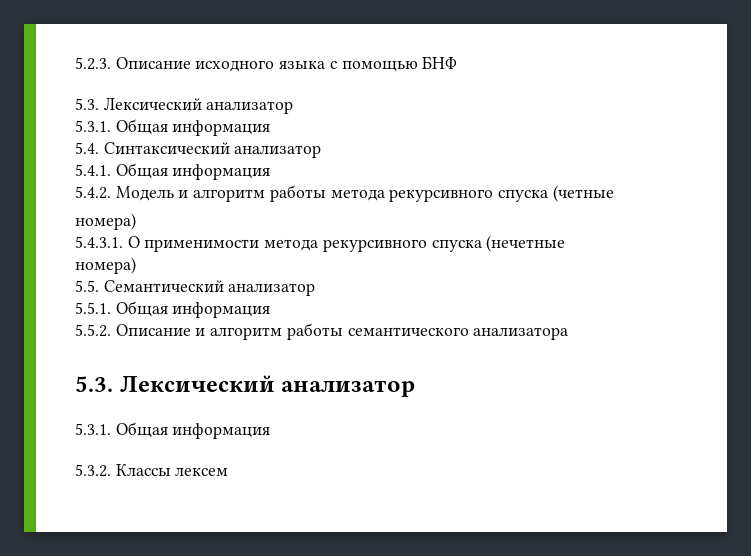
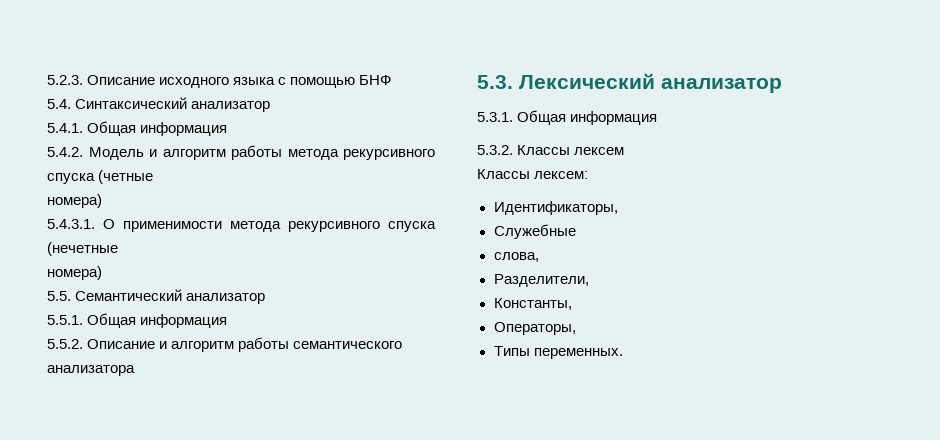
[75,97,294,114] [75,119,271,136] // 5.3. Лексический анализатор // 5.3.1. Общая информация -> (392, 80) none
(229, 471) none -> [477,169,589,179] [493,201,618,215] [493,224,576,239] [493,252,539,262] [493,274,589,287] [493,298,572,310] [493,322,576,335] [493,346,623,359] // Классы лексем: // Идентификаторы, // Служебные // слова, // Разделители, // Константы, // Операторы, // Типы переменных.

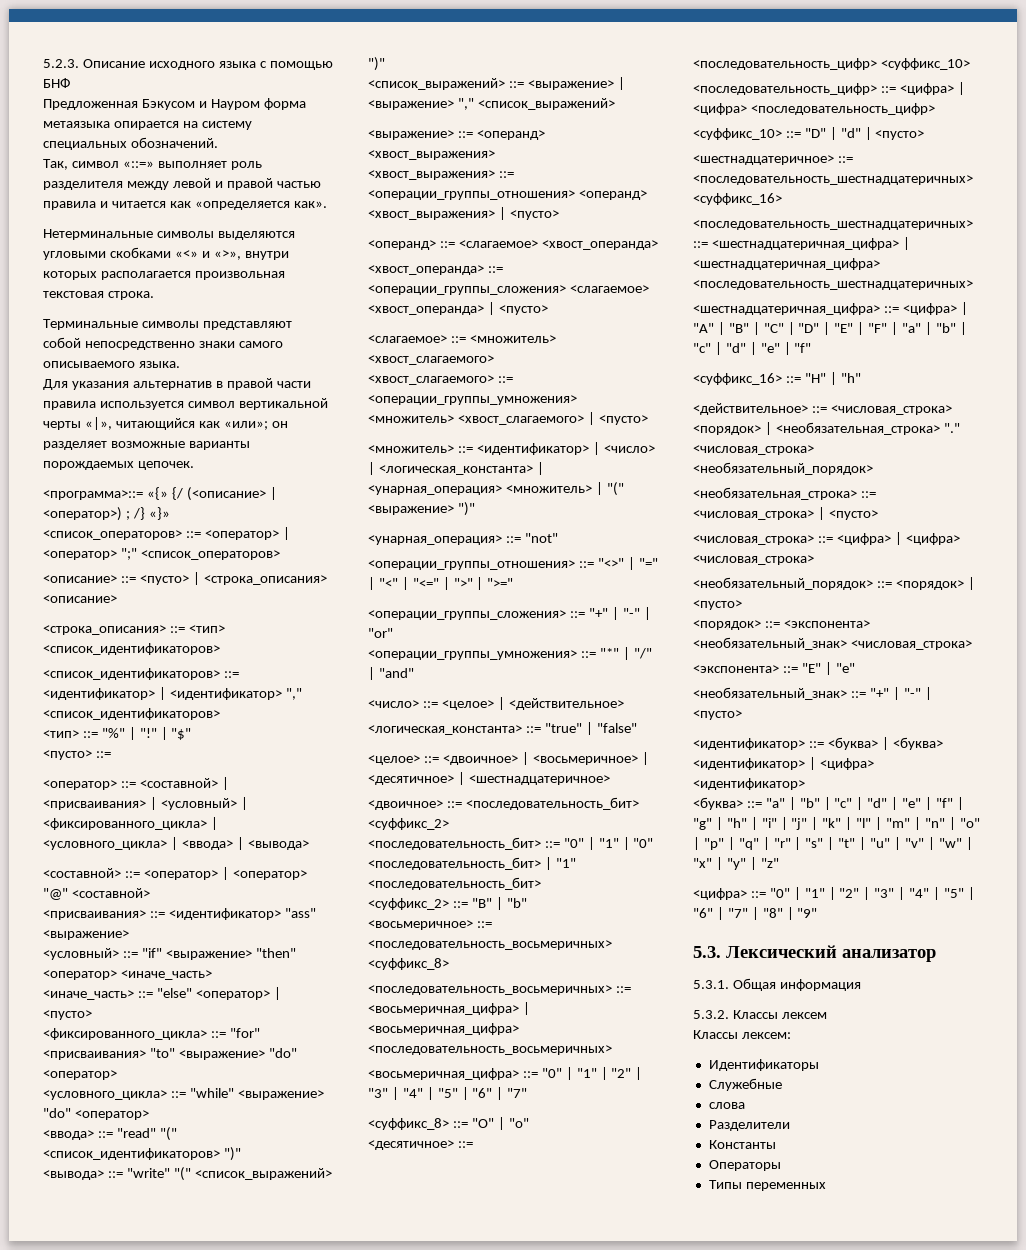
[47,97,271,112] [47,121,228,136] [47,145,435,160] [47,170,154,184] [47,194,102,208] [47,219,436,232] [47,242,118,256] [47,266,102,280] [47,289,266,304] [47,313,228,328] [47,337,403,352] [47,365,135,376] 5.4. Синтаксический анализатор // 5.4.1. Общая информация // 5.4.2. Модель и алгоритм работы метода рекурсивного спуска (четные // номера) // 5.4.3.1. О применимости метода рекурсивного спуска (нечетные // номера) // 5.5. Семантический анализатор // 5.5.1. Общая информация // 5.5.2. Описание и алгоритм работы семантического анализатора -> [43,98,306,110] [43,121,252,130] [43,137,218,150] [43,159,262,170] [43,178,321,190] [43,201,327,210] [43,229,295,240] [43,247,289,260] [43,271,285,280] [43,291,154,300] [43,319,292,330] [43,337,283,350] [43,361,180,368] [43,378,311,390] [43,398,328,410] [43,417,288,430] [43,441,250,450] [43,461,194,470] [43,487,277,501] [43,507,170,521] [43,527,290,540] [43,548,280,560] [43,572,327,585] [43,595,117,603] [43,625,225,635] [43,643,220,655] [43,668,239,680] [43,687,302,700] [43,708,220,720] [43,727,192,740] [43,750,111,760] [43,777,229,790] [43,797,248,810] [43,817,218,830] [43,837,309,850] [43,867,307,880] [43,888,150,900] [43,908,316,920] [43,930,129,940] [43,948,296,960] [43,970,212,980] [43,987,281,1000] [43,1010,92,1020] [43,1028,260,1040] [43,1048,297,1060] [43,1070,117,1080] [43,1088,324,1100] [43,1108,149,1120] [43,1127,177,1141] [43,1147,241,1161] [43,1167,332,1181] [368,57,385,71] [368,77,625,90] [368,98,615,110] [368,130,545,140] [368,150,495,160] [368,170,514,180] [368,190,647,200] [368,207,559,220] [368,240,658,250] [368,265,503,275] [368,285,649,295] [368,302,548,315] [368,335,556,343] [368,355,494,365] [368,375,513,385] [368,395,577,405] [368,412,648,425] [368,442,655,455] [368,462,544,475] [368,482,624,496] [368,502,475,516] [368,533,558,545] [368,557,658,570] [368,577,514,590] [368,607,651,620] [368,628,393,638] [368,647,652,660] [368,667,414,680] [368,697,624,710] [368,722,637,735] [368,752,649,765] [368,772,610,785] [368,797,639,810] [368,818,449,830] [368,837,654,850] [368,857,576,870] [368,877,541,890] [368,897,527,910] [368,920,492,930] [368,940,612,950] [368,958,449,970] [368,985,631,995] [368,1002,530,1015] [368,1023,519,1035] [368,1045,612,1055] [368,1067,643,1080] [368,1087,528,1100] [368,1117,529,1130] [368,1140,473,1150] [693,58,970,70] [693,82,965,95] [693,103,935,115] [693,127,925,140] [693,155,853,165] [693,175,973,185] [693,193,782,205] [693,220,973,230] [693,237,910,250] [693,258,880,270] [693,280,973,290] [693,302,968,315] [693,322,967,335] [693,342,812,355] [693,372,861,385] [693,403,952,415] [693,422,960,435] [693,445,814,455] [693,462,873,475] [693,487,876,500] [693,507,878,520] [693,532,960,545] [693,555,814,565] [693,577,975,590] [693,600,742,610] [693,620,870,630] [693,637,972,650] [693,662,855,675] [693,687,932,700] [693,710,742,720] [693,737,943,750] [693,757,874,770] [693,778,805,790] [693,797,964,810] [693,817,980,830] [693,837,973,850] [693,857,779,870] [693,887,975,900] [693,907,818,920] Предложенная Бэкусом и Науром форма метаязыка опирается на систему специальных обозначений. // Так, символ «::=» выполняет роль разделителя между левой и правой частью правила и читается как «определяется как». // Нетерминальные символы выделяются угловыми скобками «<» и «>», внутри которых располагается произвольная текстовая строка. // Терминальные символы представляют собой непосредственно знаки самого описываемого языка. // Для указания альтернатив в правой части правила используется символ вертикальной черты «|», читающийся как «или»; он разделяет возможные варианты порождаемых цепочек. // <программа>::= «{» {/ (<описание> | <оператор>) ; /} «}» // <список_операторов> ::= <оператор> | <оператор> ";" <список_операторов> // <описание> ::= <пусто> | <строка_описания> <описание> // <строка_описания> ::= <тип> <список_идентификаторов> // <список_идентификаторов> ::= <идентификатор> | <идентификатор> "," <список_идентификаторов> // <тип> ::= "%" | "!" | "$" // <пусто> ::= // <оператор> ::= <составной> | <присваивания> | <условный> | <фиксированного_цикла> | <условного_цикла> | <ввода> | <вывода> // <составной> ::= <оператор> | <оператор> "@" <составной> // <присваивания> ::= <идентификатор> "ass" <выражение> // <условный> ::= "if" <выражение> "then" <оператор> <иначе_часть> // <иначе_часть> ::= "else" <оператор> | <пусто> // <фиксированного_цикла> ::= "for" <присваивания> "to" <выражение> "do" <оператор> // <условного_цикла> ::= "while" <выражение> "do" <оператор> // <ввода> ::= "read" "(" <список_идентификаторов> ")" // <вывода> ::= "write" "(" <список_выражений> ")" // <список_выражений> ::= <выражение> | <выражение> "," <список_выражений> // <выражение> ::= <операнд> <хвост_выражения> // <хвост_выражения> ::= <операции_группы_отношения> <операнд> <хвост_выражения> | <пусто> // <операнд> ::= <слагаемое> <хвост_операнда> // <хвост_операнда> ::= <операции_группы_сложения> <слагаемое> <хвост_операнда> | <пусто> // <слагаемое> ::= <множитель> <хвост_слагаемого> // <хвост_слагаемого> ::= <операции_группы_умножения> <множитель> <хвост_слагаемого> | <пусто> // <множитель> ::= <идентификатор> | <число> | <логическая_константа> | <унарная_операция> <множитель> | "(" <выражение> ")" // <унарная_операция> ::= "not" // <операции_группы_отношения> ::= "<>" | "=" | "<" | "<=" | ">" | ">=" // <операции_группы_сложения> ::= "+" | "-" | "or" // <операции_группы_умножения> ::= "*" | "/" | "and" // <число> ::= <целое> | <действительное> // <логическая_константа> ::= "true" | "false" // <целое> ::= <двоичное> | <восьмеричное> | <десятичное> | <шестнадцатеричное> // <двоичное> ::= <последовательность_бит> <суффикс_2> // <последовательность_бит> ::= "0" | "1" | "0" <последовательность_бит> | "1" <последовательность_бит> // <суффикс_2> ::= "B" | "b" // <восьмеричное> ::= <последовательность_восьмеричных> <суффикс_8> // <последовательность_восьмеричных> ::= <восьмеричная_цифра> | <восьмеричная_цифра> <последовательность_восьмеричных> // <восьмеричная_цифра> ::= "0" | "1" | "2" | "3" | "4" | "5" | "6" | "7" // <суффикс_8> ::= "O" | "o" // <десятичное> ::= <последовательность_цифр> <суффикс_10> // <последовательность_цифр> ::= <цифра> | <цифра> <последовательность_цифр> // <суффикс_10> ::= "D" | "d" | <пусто> // <шестнадцатеричное> ::= <последовательность_шестнадцатеричных> <суффикс_16> // <последовательность_шестнадцатеричных> ::= <шестнадцатеричная_цифра> | <шестнадцатеричная_цифра> <последовательность_шестнадцатеричных> // <шестнадцатеричная_цифра> ::= <цифра> | "A" | "B" | "C" | "D" | "E" | "F" | "a" | "b" | "c" | "d" | "e" | "f" // <суффикс_16> ::= "H" | "h" // <действительное> ::= <числовая_строка> <порядок> | <необязательная_строка> "." <числовая_строка> <необязательный_порядок> // <необязательная_строка> ::= <числовая_строка> | <пусто> // <числовая_строка> ::= <цифра> | <цифра> <числовая_строка> // <необязательный_порядок> ::= <порядок> | <пусто> // <порядок> ::= <экспонента> <необязательный_знак> <числовая_строка> // <экспонента> ::= "E" | "e" // <необязательный_знак> ::= "+" | "-" | <пусто> // <идентификатор> ::= <буква> | <буква> <идентификатор> | <цифра> <идентификатор> // <буква> ::= "a" | "b" | "c" | "d" | "e" | "f" | "g" | "h" | "i" | "j" | "k" | "l" | "m" | "n" | "o" | "p" | "q" | "r" | "s" | "t" | "u" | "v" | "w" | "x" | "y" | "z" // <цифра> ::= "0" | "1" | "2" | "3" | "4" | "5" | "6" | "7" | "8" | "9"
[493,201,618,215] Идентификаторы, -> [708,1059,819,1071] Идентификаторы
[493,252,539,262] [493,274,589,287] [493,298,572,310] [493,322,576,335] слова, // Разделители, // Константы, // Операторы, -> [708,1102,745,1109] [708,1120,790,1131] [708,1140,776,1149] [708,1160,781,1171] слова // Разделители // Константы // Операторы
[533,348,623,359] переменных. -> [745,1182,826,1191] переменных

